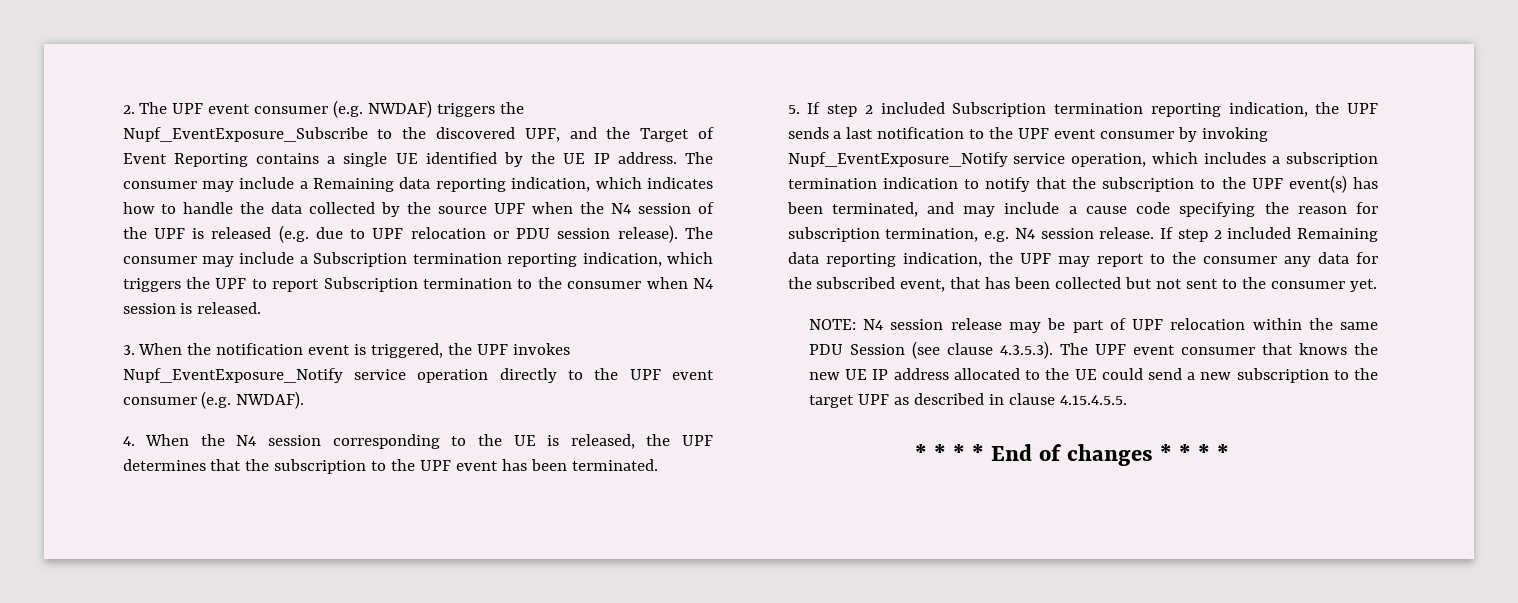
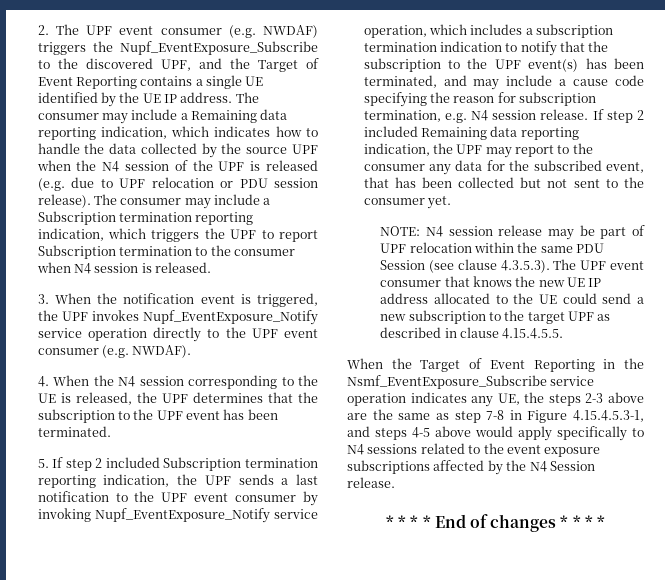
(1127, 400) none -> [347,358,644,372] [347,375,595,389] [347,392,644,407] [347,409,644,423] [347,426,644,441] [347,443,601,457] [347,460,595,475] [347,477,395,488] // When the Target of Event Reporting in the Nsmf_EventExposure_Subscribe service operation indicates any UE, the steps 2-3 above are the same as step 7-8 in Figure 4.15.4.5.3-1, and steps 4-5 above would apply specifically to N4 sessions related to the event exposure subscriptions affected by the N4 Session release.

